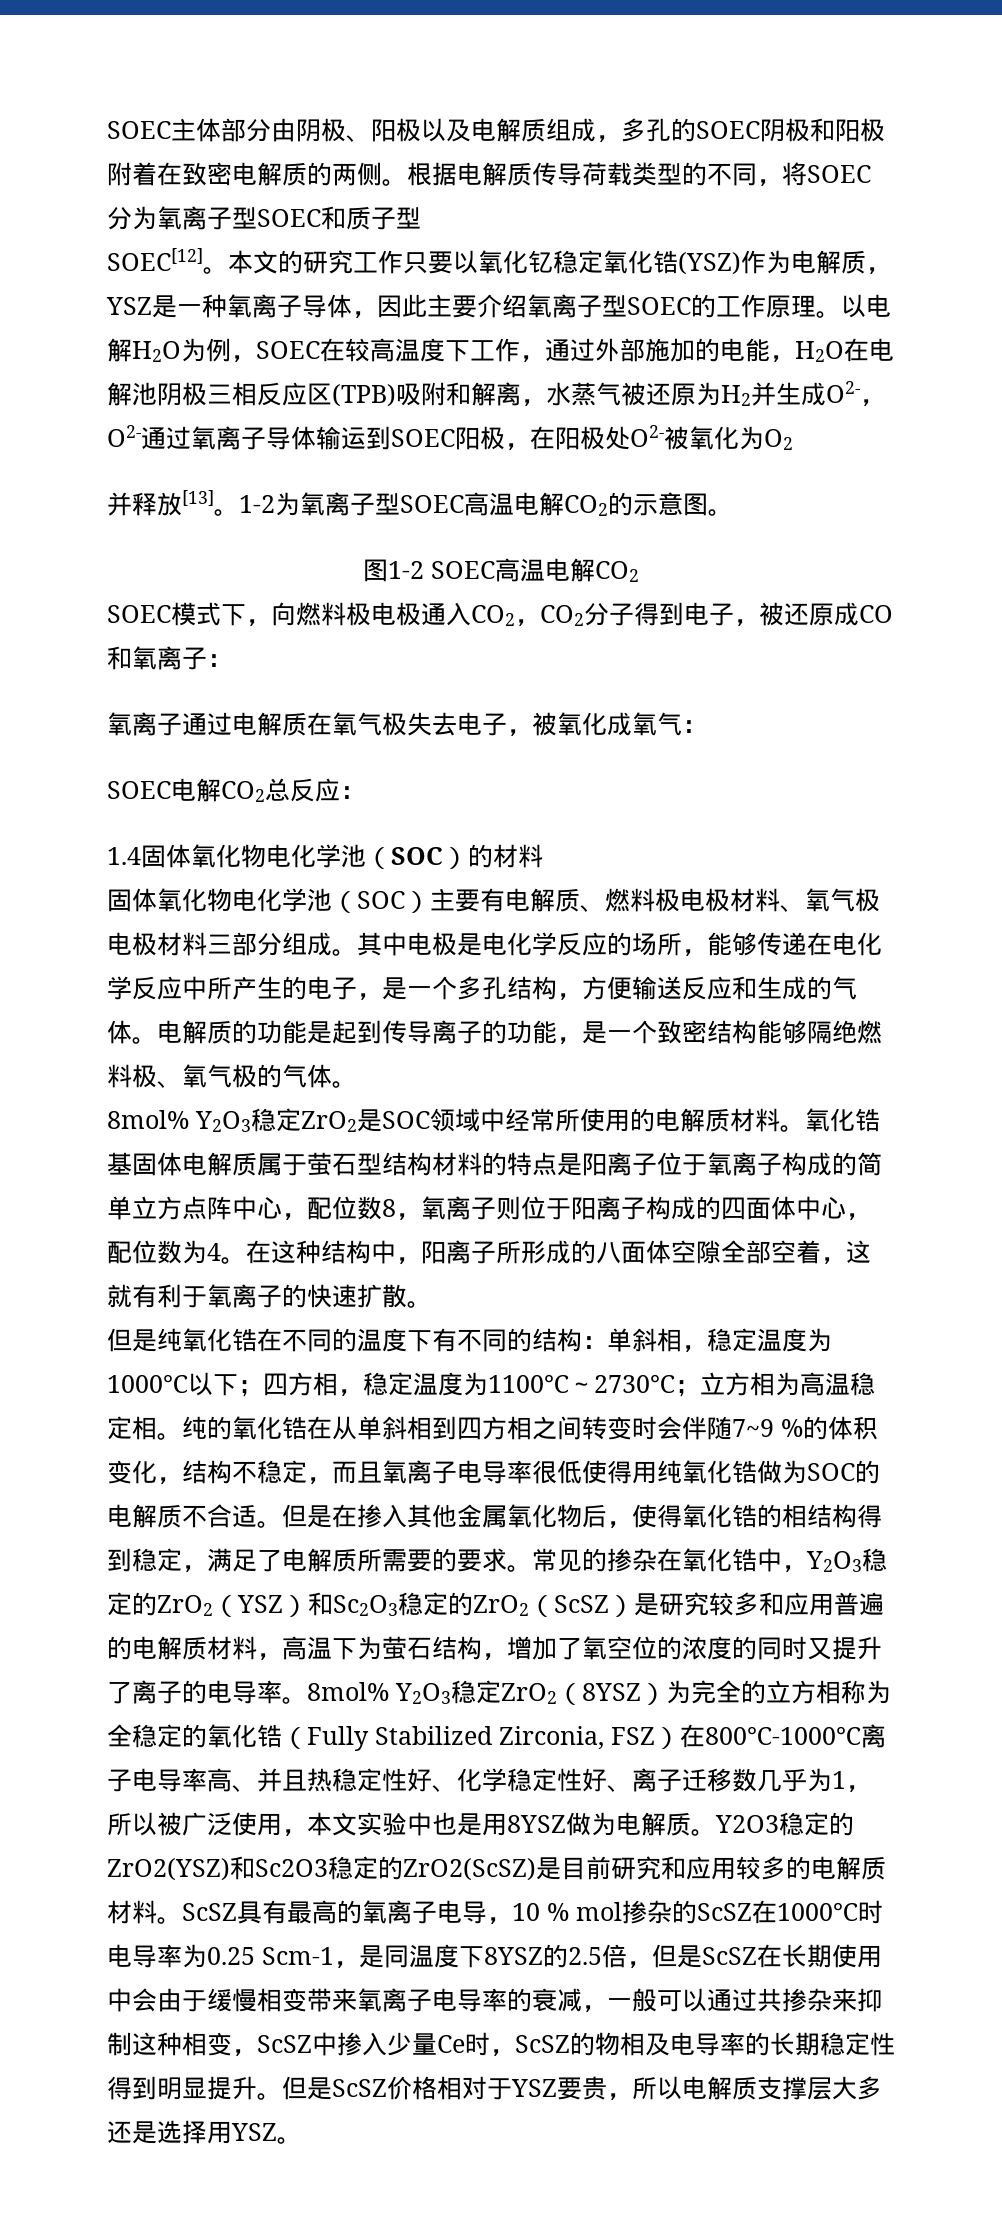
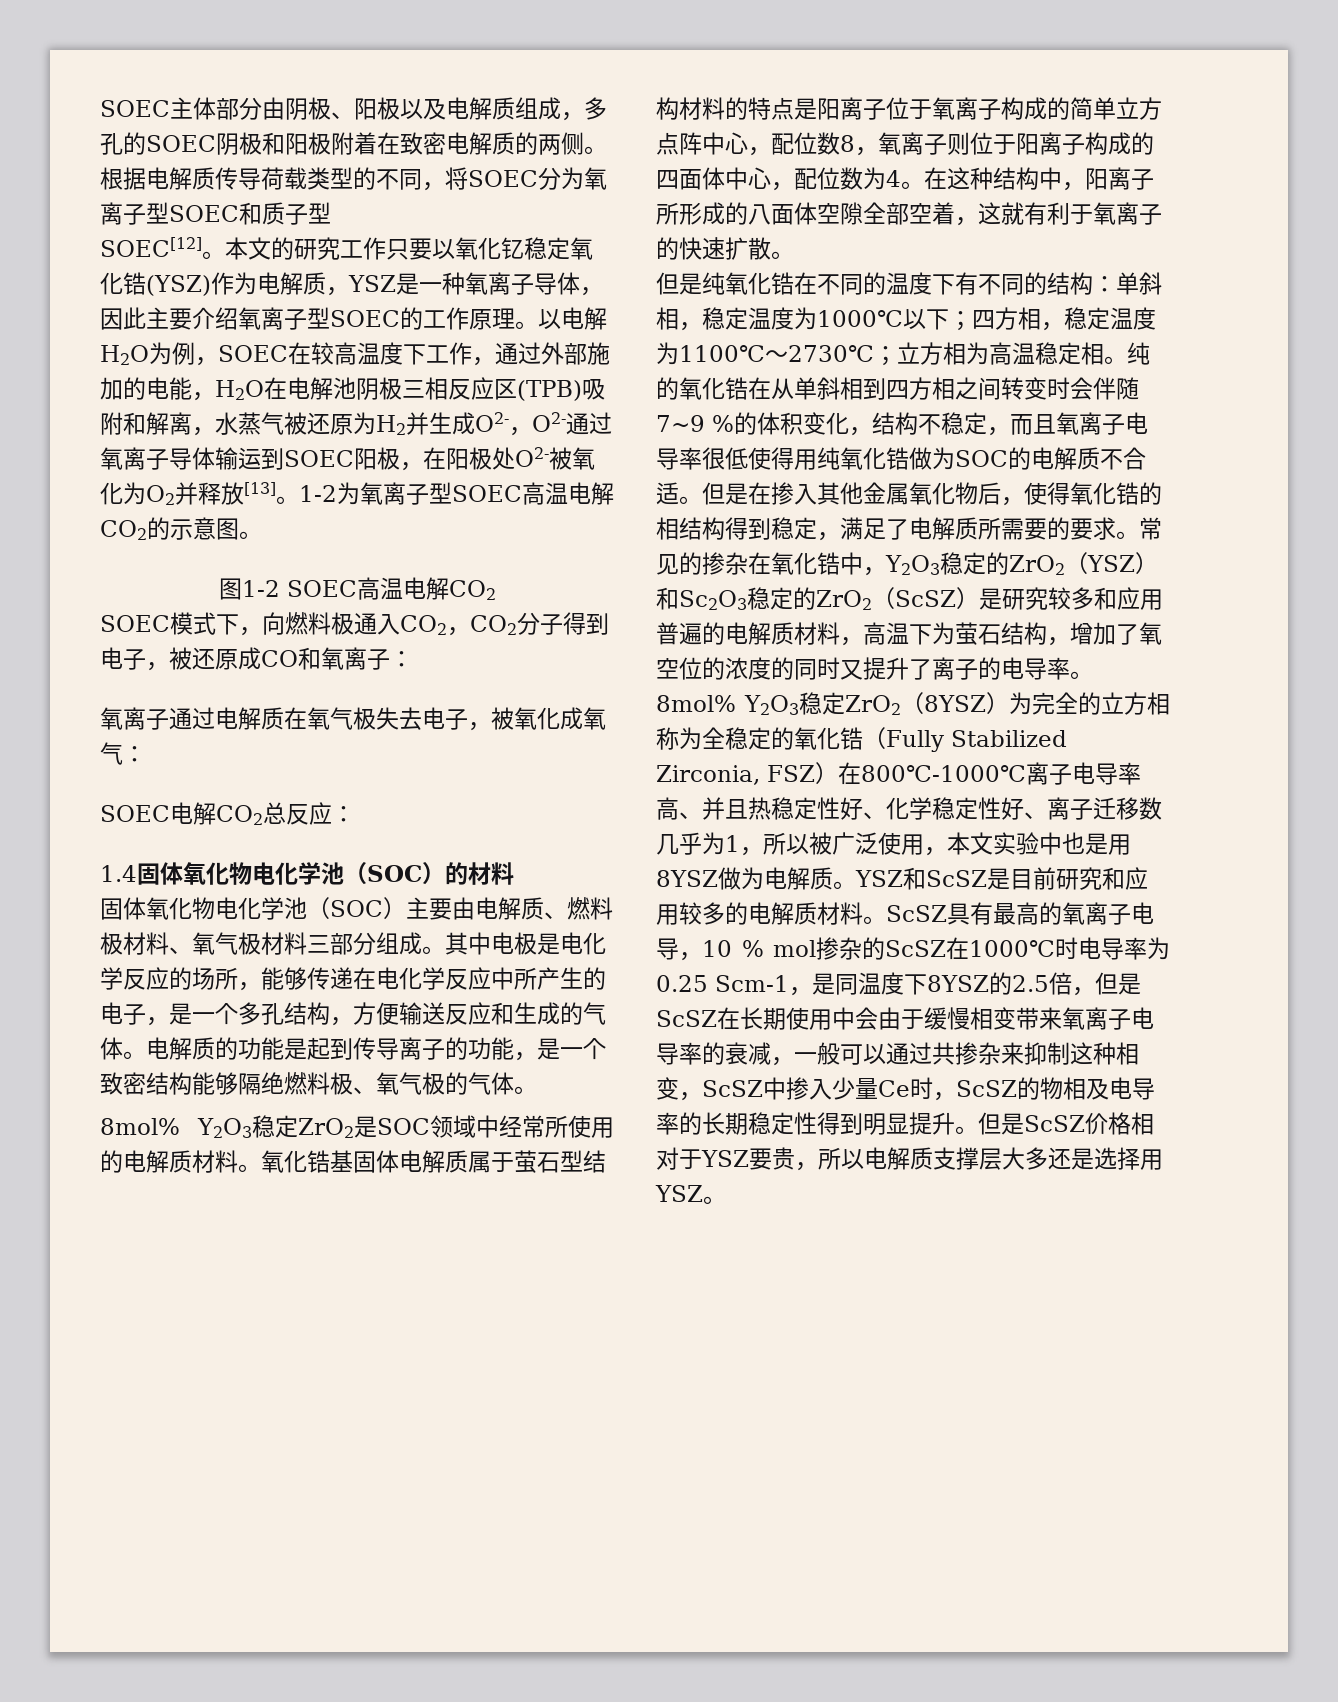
(793, 439) // -> (175, 495) none
[371,602,421,626] 电极 -> (354, 623) none
[480,888,505,912] 有 -> [452,897,475,920] 由
[680,888,730,912] 电极 -> (123, 943) none
[107,932,157,956] 电极 -> (261, 943) none
[715,1812,854,1836] [107,1856,536,1881] Y2O3稳定的ZrO2(YSZ)和Sc2O3稳定的ZrO2(ScSZ) -> [855,867,987,890] YSZ和ScSZ

